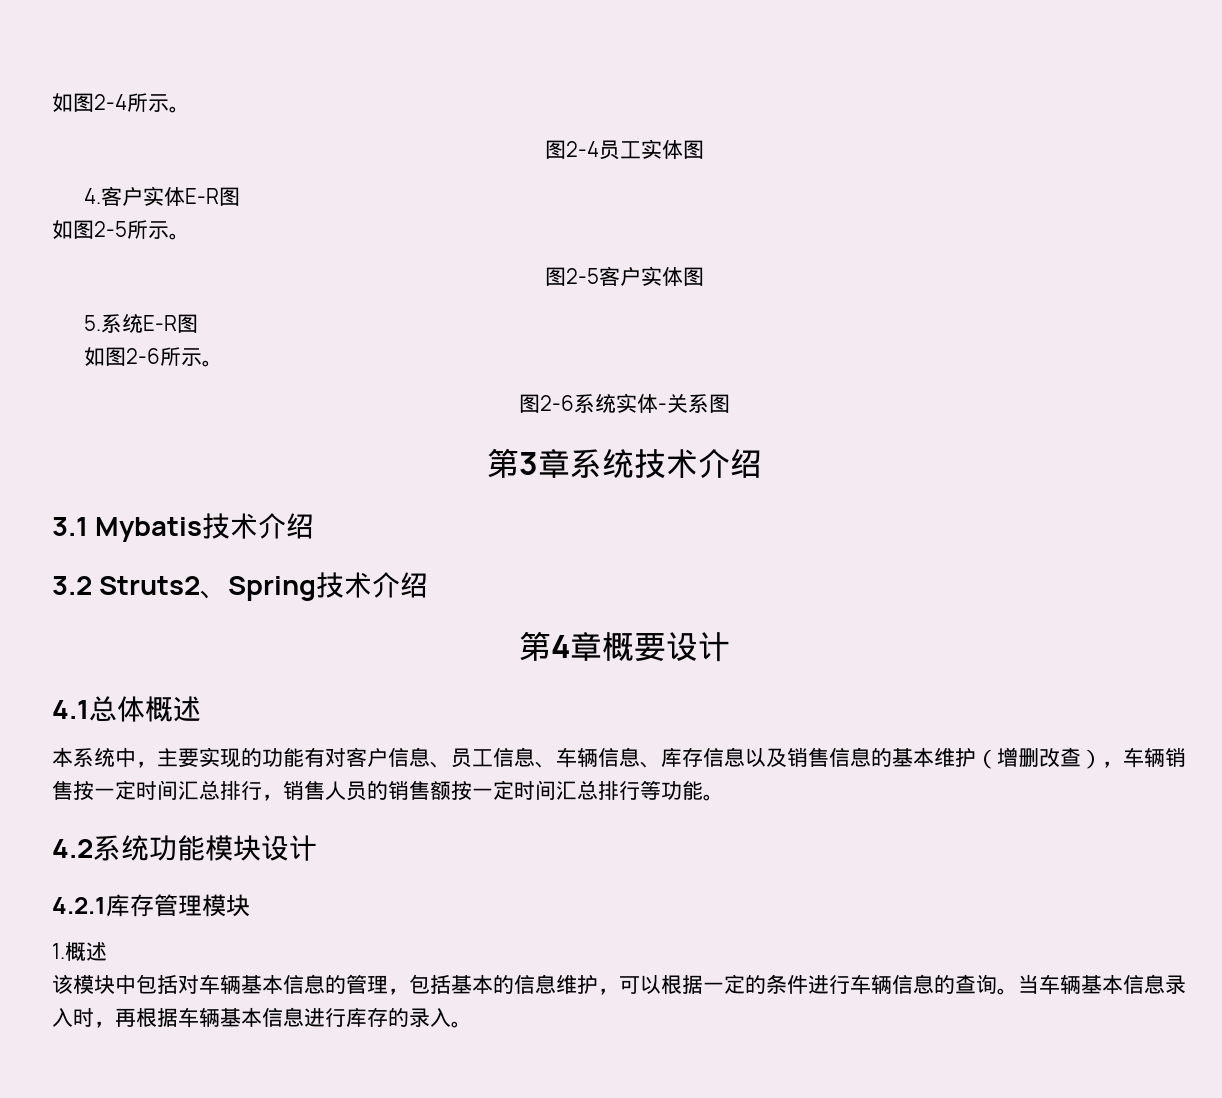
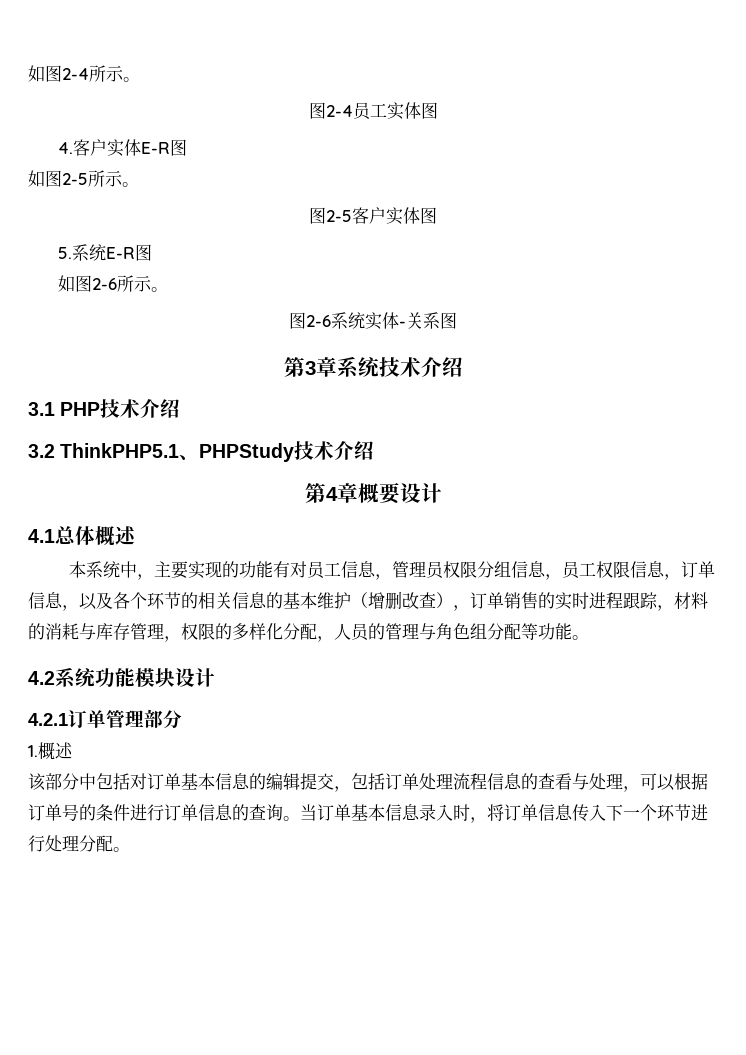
[95,517,203,542] Mybatis -> [60,402,101,416] PHP
[99,576,317,601] Struts2、Spring -> [60,443,295,462] ThinkPHP5.1、PHPStudy
[346,747,829,768] 客户信息、员工信息、车辆信息、库存信息以及销售 -> [307,561,716,580] [28,592,232,611] 员工信息，管理员权限分组信息，员工权限信息，订单信息，以及各个环节的相关
[1123,747,1186,768] [52,780,640,801] 车辆销售按一定时间汇总排行，销售人员的销售额按一定时间汇总排行 -> [470,592,708,611] [28,623,521,642] 订单销售的实时进程跟踪，材料的消耗与库存管理，权限的多样化分配，人员的管理与角色组分配
[106,894,250,917] 库存管理模块 -> [68,709,182,729] 订单管理部分
[73,975,115,994] 模块 -> [45,773,79,790] 部分
[199,974,241,995] 车辆 -> [147,773,181,790] 订单
[346,974,598,995] 管理，包括基本的信息维护 -> [266,773,623,792] 编辑提交，包括订单处理流程信息的查看与处理
[703,974,745,994] 一定 -> [28,804,79,821] 订单号
[850,974,892,995] 车辆 -> [164,804,198,821] 订单
[1039,974,1081,995] 车辆 -> [317,804,351,821] 订单
[115,1007,451,1028] 再根据车辆基本信息进行库存的录入 -> [487,804,708,822] [28,835,113,852] 将订单信息传入下一个环节进行处理分配

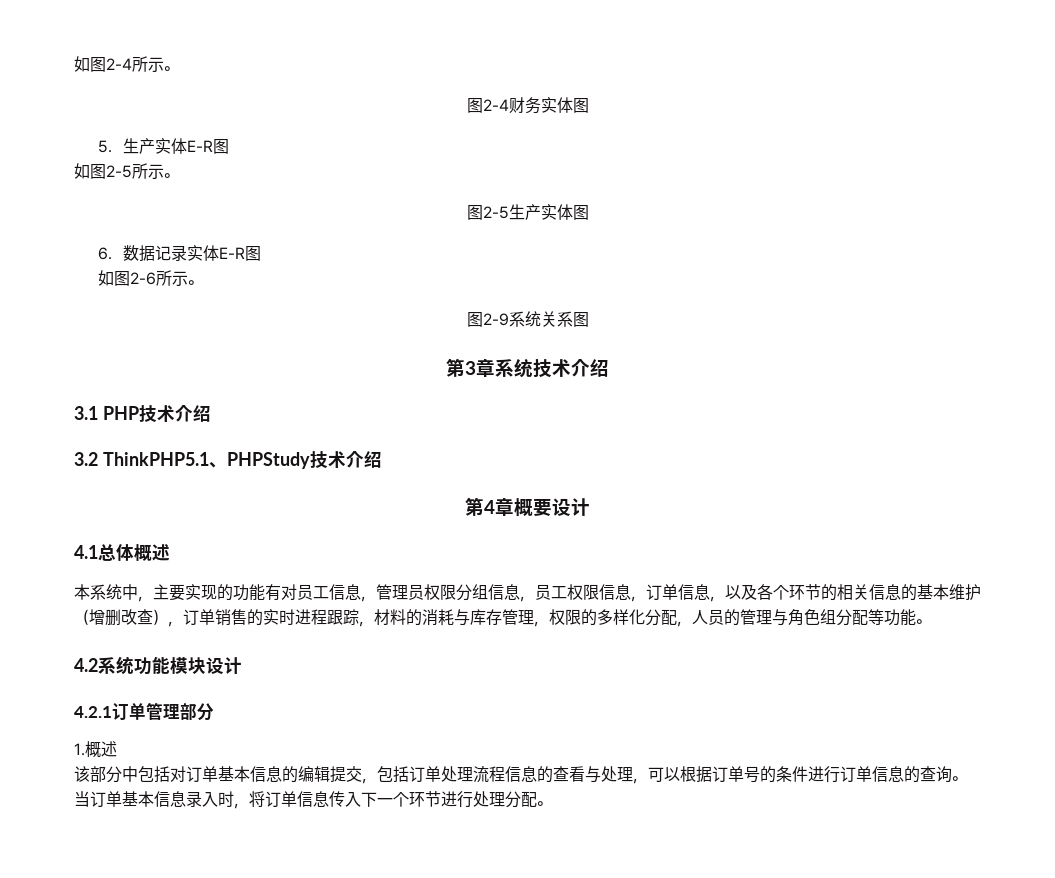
[352,102,438,120] [57,139,107,156] 员工实体图 // 4.客户 -> [508,97,589,114] [98,138,155,154] 财务实体图 // 5.生产
[352,207,437,225] [57,244,106,261] 客户实体图 // 5.系统 -> [508,204,589,220] [98,245,219,262] 生产实体图 // 6.数据记录实体
[306,312,406,330] 2-6系统实体- -> [482,311,541,327] 2-9系统

